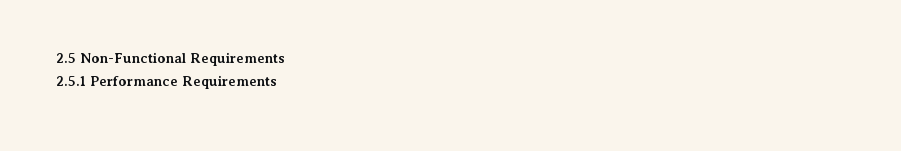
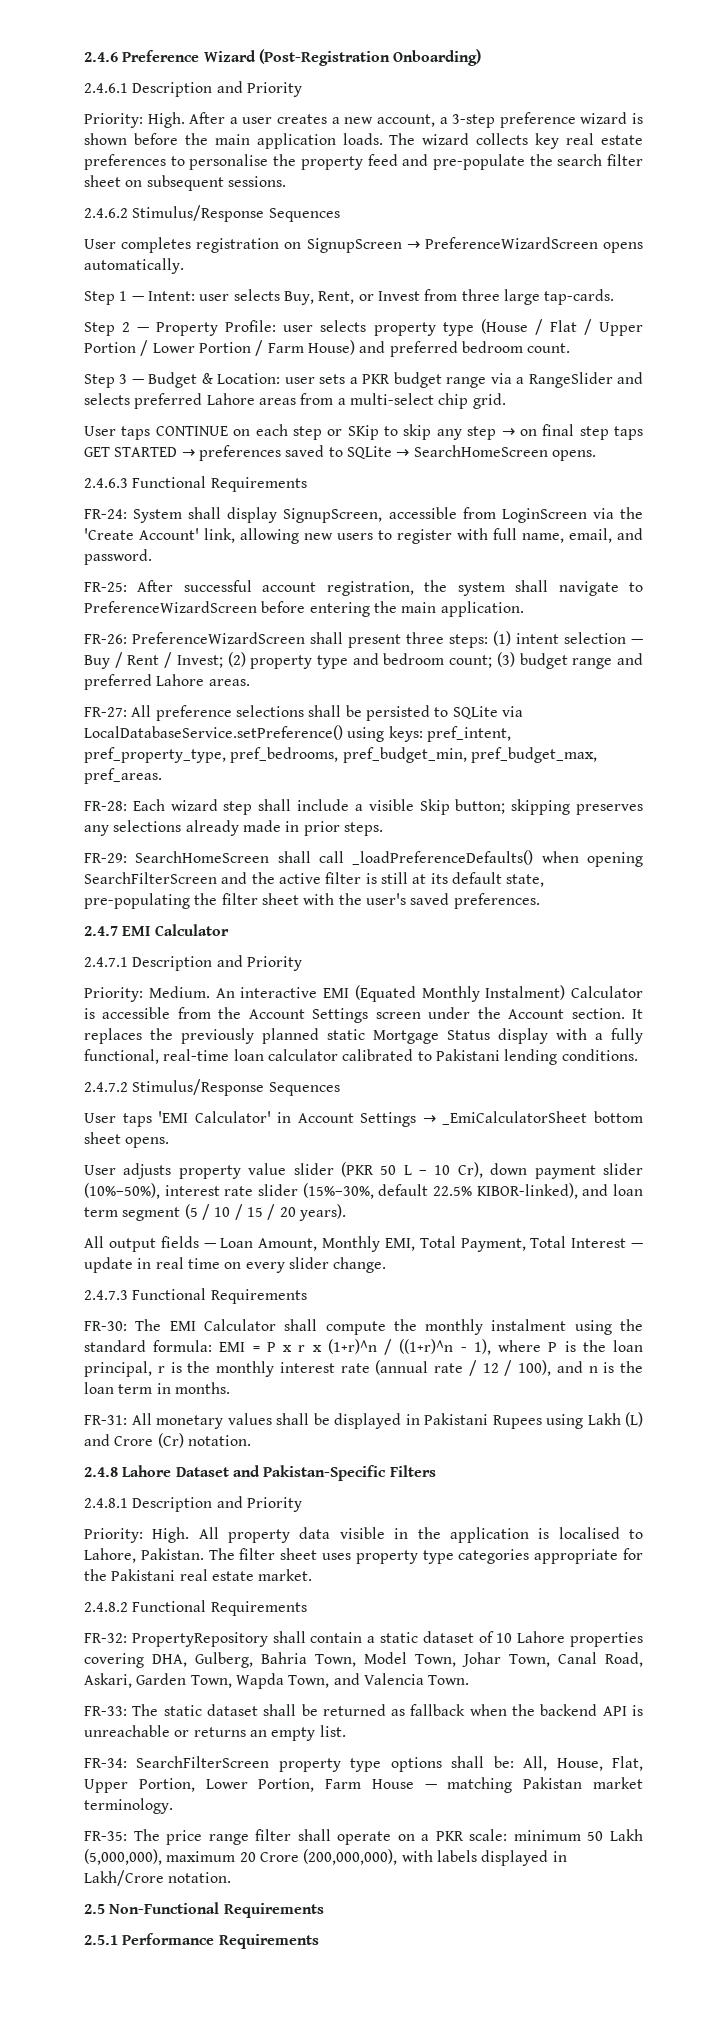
(56, 58) none -> [84,49,482,66] [84,81,302,97] [84,112,644,128] [84,133,644,149] [84,154,643,170] [84,175,286,191] [84,205,340,222] [84,237,643,253] [84,258,184,274] [84,289,615,305] [84,319,644,336] [84,340,571,357] [84,372,644,388] [84,393,506,409] [84,424,643,440] [84,445,596,461] [84,476,307,492] [84,507,643,523] [84,528,643,544] [84,549,152,565] [84,580,644,596] [84,601,524,617] [84,631,643,648] [84,652,643,669] [84,674,250,690] [84,705,523,721] [84,725,511,742] [84,747,597,763] [84,768,162,784] [84,799,643,815] [84,820,383,836] [84,850,643,867] [84,872,545,887] [84,893,540,909] [84,924,229,936] [84,955,302,971] [84,985,643,1002] [84,1007,643,1023] [84,1028,643,1044] [84,1049,638,1065] [84,1079,340,1096] [84,1111,643,1127] [84,1132,170,1148] [84,1162,643,1179] [84,1183,643,1199] [84,1204,346,1221] [84,1236,643,1252] [84,1257,387,1273] [84,1288,307,1304] [84,1319,643,1335] [84,1339,644,1355] [84,1360,643,1377] [84,1382,230,1394] [84,1412,643,1429] [84,1433,251,1448] [84,1465,436,1481] [84,1496,302,1512] [84,1527,644,1543] [84,1548,643,1564] [84,1569,313,1581] [84,1600,307,1616] [84,1631,643,1647] [84,1652,643,1668] [84,1673,470,1689] [84,1704,643,1716] [84,1725,346,1741] [84,1756,644,1772] [84,1777,643,1793] [84,1798,173,1814] [84,1829,644,1845] [84,1849,567,1866] [84,1870,232,1886] 2.4.6 Preference Wizard (Post-Registration Onboarding) // 2.4.6.1 Description and Priority // Priority: High. After a user creates a new account, a 3-step preference wizard is shown before the main application loads. The wizard collects key real estate preferences to personalise the property feed and pre-populate the search filter sheet on subsequent sessions. // 2.4.6.2 Stimulus/Response Sequences // User completes registration on SignupScreen → PreferenceWizardScreen opens automatically. // Step 1 — Intent: user selects Buy, Rent, or Invest from three large tap-cards. // Step 2 — Property Profile: user selects property type (House / Flat / Upper Portion / Lower Portion / Farm House) and preferred bedroom count. // Step 3 — Budget & Location: user sets a PKR budget range via a RangeSlider and selects preferred Lahore areas from a multi-select chip grid. // User taps CONTINUE on each step or SKip to skip any step → on final step taps GET STARTED → preferences saved to SQLite → SearchHomeScreen opens. // 2.4.6.3 Functional Requirements // FR-24: System shall display SignupScreen, accessible from LoginScreen via the 'Create Account' link, allowing new users to register with full name, email, and password. // FR-25: After successful account registration, the system shall navigate to PreferenceWizardScreen before entering the main application. // FR-26: PreferenceWizardScreen shall present three steps: (1) intent selection — Buy / Rent / Invest; (2) property type and bedroom count; (3) budget range and preferred Lahore areas. // FR-27: All preference selections shall be persisted to SQLite via LocalDatabaseService.setPreference() using keys: pref_intent, pref_property_type, pref_bedrooms, pref_budget_min, pref_budget_max, pref_areas. // FR-28: Each wizard step shall include a visible Skip button; skipping preserves any selections already made in prior steps. // FR-29: SearchHomeScreen shall call _loadPreferenceDefaults() when opening SearchFilterScreen and the active filter is still at its default state, pre-populating the filter sheet with the user's saved preferences. // 2.4.7 EMI Calculator // 2.4.7.1 Description and Priority // Priority: Medium. An interactive EMI (Equated Monthly Instalment) Calculator is accessible from the Account Settings screen under the Account section. It replaces the previously planned static Mortgage Status display with a fully functional, real-time loan calculator calibrated to Pakistani lending conditions. // 2.4.7.2 Stimulus/Response Sequences // User taps 'EMI Calculator' in Account Settings → _EmiCalculatorSheet bottom sheet opens. // User adjusts property value slider (PKR 50 L – 10 Cr), down payment slider (10%–50%), interest rate slider (15%–30%, default 22.5% KIBOR-linked), and loan term segment (5 / 10 / 15 / 20 years). // All output fields — Loan Amount, Monthly EMI, Total Payment, Total Interest — update in real time on every slider change. // 2.4.7.3 Functional Requirements // FR-30: The EMI Calculator shall compute the monthly instalment using the standard formula: EMI = P x r x (1+r)^n / ((1+r)^n - 1), where P is the loan principal, r is the monthly interest rate (annual rate / 12 / 100), and n is the loan term in months. // FR-31: All monetary values shall be displayed in Pakistani Rupees using Lakh (L) and Crore (Cr) notation. // 2.4.8 Lahore Dataset and Pakistan-Specific Filters // 2.4.8.1 Description and Priority // Priority: High. All property data visible in the application is localised to Lahore, Pakistan. The filter sheet uses property type categories appropriate for the Pakistani real estate market. // 2.4.8.2 Functional Requirements // FR-32: PropertyRepository shall contain a static dataset of 10 Lahore properties covering DHA, Gulberg, Bahria Town, Model Town, Johar Town, Canal Road, Askari, Garden Town, Wapda Town, and Valencia Town. // FR-33: The static dataset shall be returned as fallback when the backend API is unreachable or returns an empty list. // FR-34: SearchFilterScreen property type options shall be: All, House, Flat, Upper Portion, Lower Portion, Farm House — matching Pakistan market terminology. // FR-35: The price range filter shall operate on a PKR scale: minimum 50 Lakh (5,000,000), maximum 20 Crore (200,000,000), with labels displayed in Lakh/Crore notation. //

